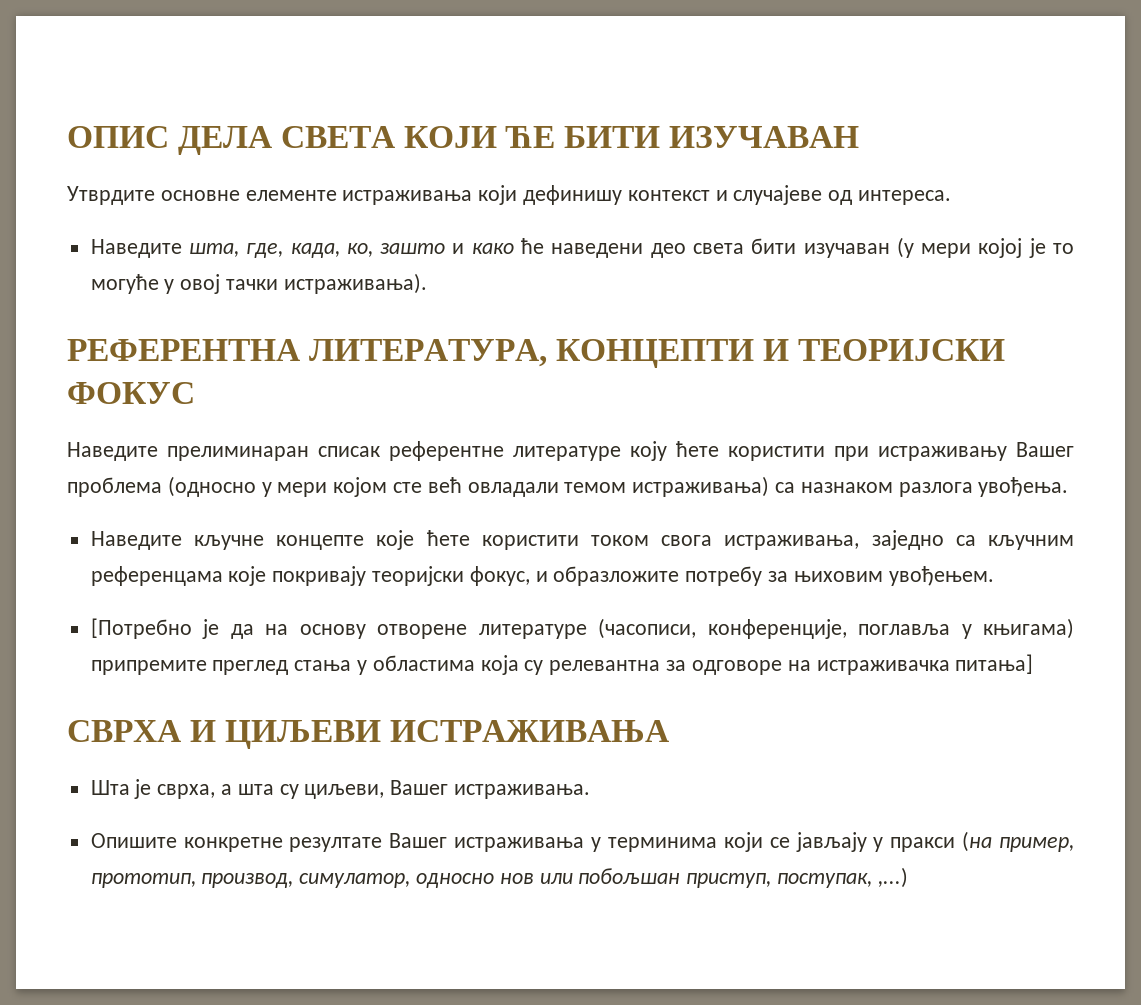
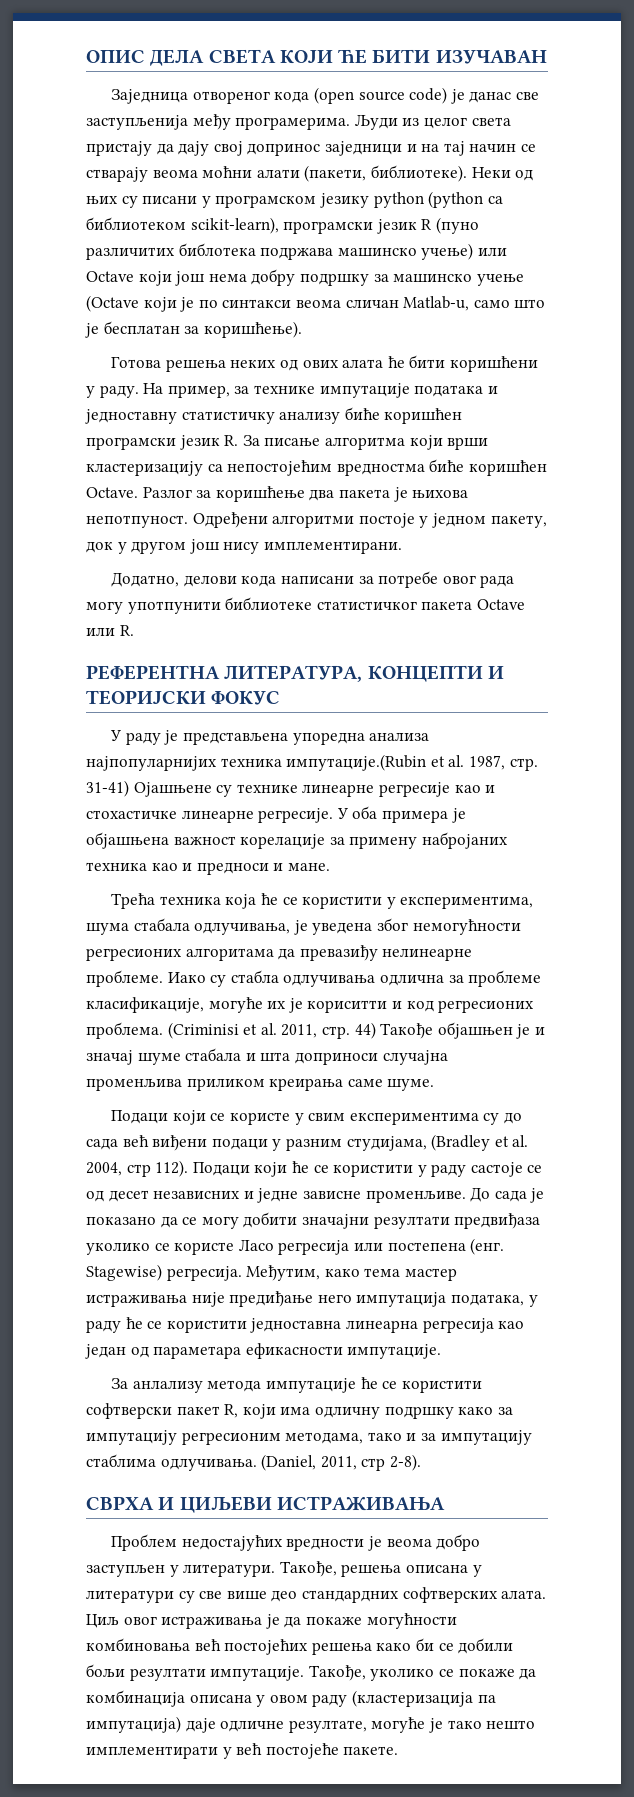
[67,185,952,205] [90,237,1074,258] [90,273,427,294] Утврдите основне елементе истраживања који дефинишу контекст и случајеве од интереса. // Наведите шта, где, када, ко, зашто и како ће наведени део света бити изучаван (у мери којој је то могуће у овој тачки истраживања). -> [111,87,539,104] [86,114,511,130] [86,141,536,156] [86,165,534,182] [86,191,503,208] [86,217,479,234] [86,243,507,260] [86,269,524,286] [86,295,546,312] [85,321,302,338] [111,355,538,372] [86,383,498,398] [85,407,463,424] [86,435,489,450] [86,459,547,476] [86,486,469,502] [86,512,547,528] [86,539,402,554] [111,571,515,588] [86,597,525,614] [86,625,134,636] Заједница отвореног кода (open source code) је данас све заступљенија међу програмерима. Људи из целог света пристају да дају свој допринос заједници и на тај начин се стварају веома моћни алати (пакети, библиотеке). Неки од њих су писани у програмском језику python (python са библиотеком scikit-learn), програмски језик R (пуно различитих библотека подржава машинско учење) или Octave који још нема добру подршку за машинско учење (Octave који је по синтакси веома сличан Matlab-u, само што је бесплатан за коришћење). // Готова решења неких од ових алата ће бити коришћени у раду. На пример, за технике импутације података и једноставну статистичку анализу биће коришћен програмски језик R. За писање алгоритма који врши кластеризацију са непостојећим вредностма биће коришћен Octave. Разлог за коришћење два пакета је њихова непотпуност. Одређени алгоритми постоје у једном пакету, док у другом још нису имплементирани. // Додатно, делови кода написани за потребе овог рада могу употпунити библиотеке статистичког пакета Octave или R.
[67,441,1074,461] [67,476,1069,497] [90,530,1074,550] [90,566,994,586] [90,618,1074,639] [90,654,1034,675] [67,720,670,749] [90,779,591,799] [90,831,1075,852] [90,867,908,888] Наведите прелиминаран списак референтне литературе коју ћете користити при истраживању Вашег проблема (односно у мери којом сте већ овладали темом истраживања) са назнаком разлога увођења. // Наведите кључне концепте које ћете користити током свога истраживања, заједно са кључним референцама које покривају теоријски фокус, и образложите потребу за њиховим увођењем. // [Потребно је да на основу отворене литературе (часописи, конференције, поглавља у књигама) припремите преглед стања у областима која су релевантна за одговоре на истраживачка питања] // СВРХА И ЦИЉЕВИ ИСТРАЖИВАЊА // Шта је сврха, а шта су циљеви, Вашег истраживања. // Опишите конкретне резултате Вашег истраживања у терминима који се јављају у пракси (на пример, прототип, производ, симулатор, односно нов или побољшан приступ, поступак, ,...) -> [110,730,430,745] [86,754,538,771] [86,780,496,797] [86,806,466,823] [86,832,508,849] [86,862,330,875] [111,893,534,909] [86,918,521,935] [86,945,473,961] [86,970,542,987] [86,997,535,1013] [86,1022,545,1039] [86,1048,448,1065] [86,1078,435,1091] [111,1110,522,1125] [86,1134,529,1151] [86,1160,543,1177] [86,1187,545,1203] [86,1212,541,1229] [86,1238,505,1255] [86,1264,457,1281] [86,1291,538,1307] [86,1317,525,1333] [85,1343,442,1359] [111,1377,482,1393] [86,1403,513,1419] [86,1430,532,1445] [86,1454,421,1471] [86,1496,445,1513] [111,1534,481,1551] [86,1561,482,1577] [86,1587,547,1603] [86,1613,457,1629] [86,1638,514,1655] [86,1664,537,1681] [86,1690,496,1707] [86,1716,536,1733] [86,1743,399,1759] У раду је представљена упоредна анализа најпопуларнијих техника импутације.(Rubin et al. 1987, стр. 31-41) Oјашњене су технике линеарне регресије као и стохастичке линеарне регресије. У оба примера је објашњена важност корелације за примену набројаних техника као и предноси и мане. // Трећа техника која ће се користити у експериментима, шума стабала одлучивања, је уведена због немогућности регресионих алгоритама да превазиђу нелинеарне проблеме. Иако су стабла одлучивања одлична за проблеме класификације, могуће их је кориситти и код регресионих проблема. (Criminisi et al. 2011, стр. 44) Такође објашњен је и значај шуме стабала и шта доприноси случајна променљива приликом креирања саме шуме. // Подаци који се користе у свим експериментима су до сада већ виђени подаци у разним студијама, (Bradley et al. 2004, стр 112). Подаци који ће се користити у раду састоје се од десет независних и једне зависне променљиве. До сада је показано да се могу добити значајни резултати предвиђаза уколико се користе Ласо регресија или постепена (енг. Stagewise) регресија. Међутим, како тема мастер истраживања није предиђање него импутација података, у раду ће се користити једноставна линеарна регресија као један од параметара ефикасности импутације. // За анлализу метода импутације ће се користити софтверски пакет R, који има одличну подршку како за импутацију регресионим методама, тако и за импутацију стаблима одлучивања. (Daniel, 2011, стр 2-8). // СВРХА И ЦИЉЕВИ ИСТРАЖИВАЊА // Проблем недостајућих вредности је веома добро заступљен у литератури. Такође, решења описана у литератури су све више део стандардних софтверских алата. Циљ овог истраживања је да покаже могућности комбиновања већ постојећих решења како би се добили бољи резултати импутације. Такође, уколико се покаже да комбинација описана у овом раду (кластеризација па импутација) даје одличне резултате, могуће је тако нешто имплементирати у већ постојеће пакете.

